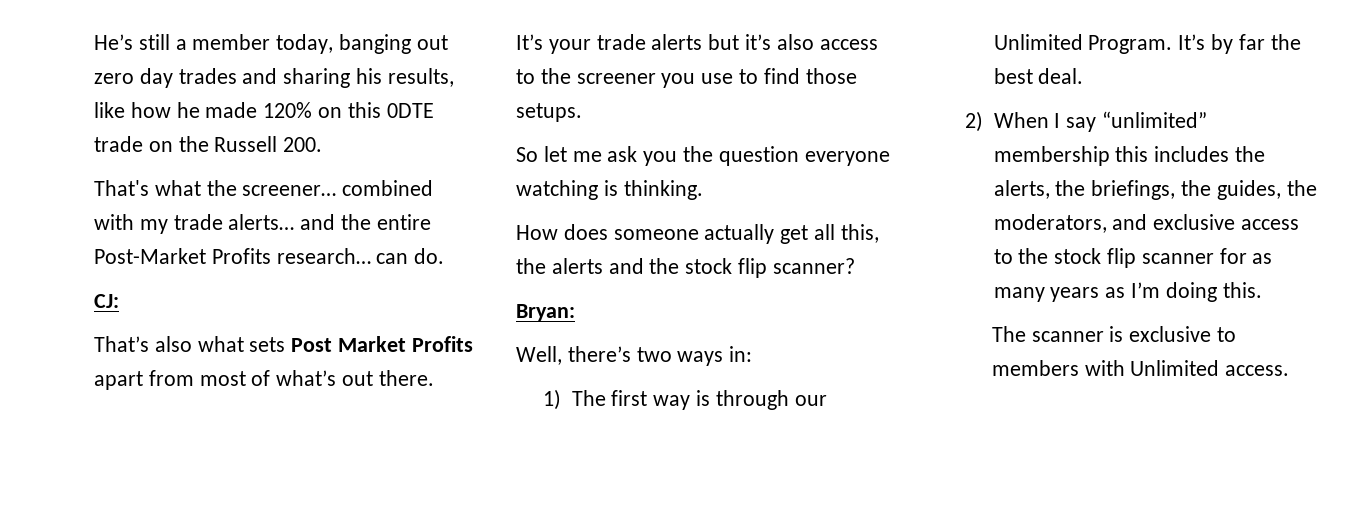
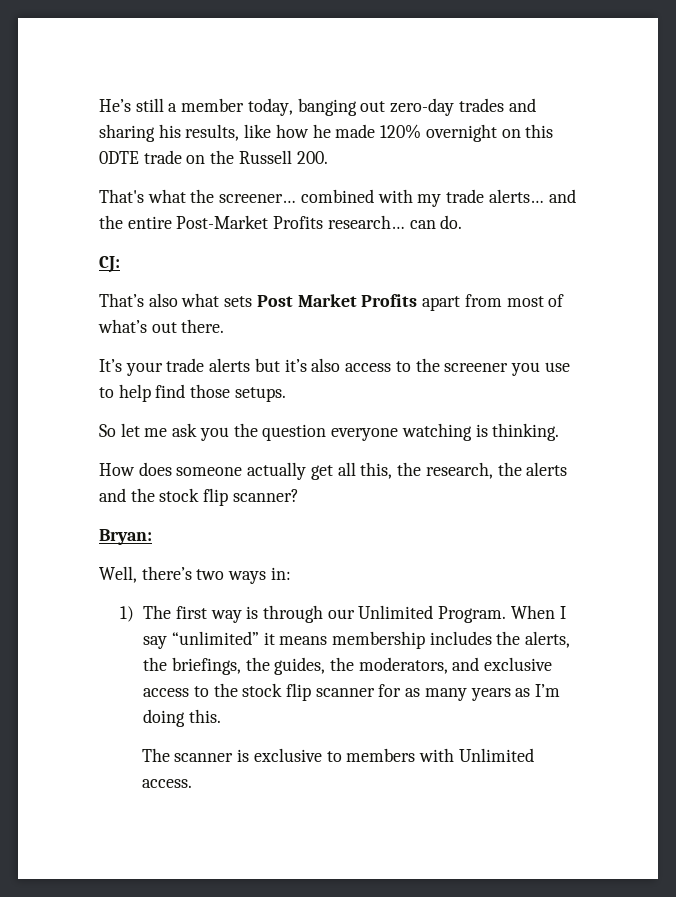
[94,68,173,88] zero day -> [390,98,455,116] zero-day
(313, 110) none -> [425,124,497,142] overnight
(759, 76) none -> [118,384,151,402] help
(546, 266) none -> [425,462,522,479] research, the
[1178,34,1301,54] [993,68,1084,84] [964,111,983,132] It’s by far the best deal. // 2) -> (507, 614) none
[993,146,1149,166] membership this -> [263,631,426,649] it means membership

